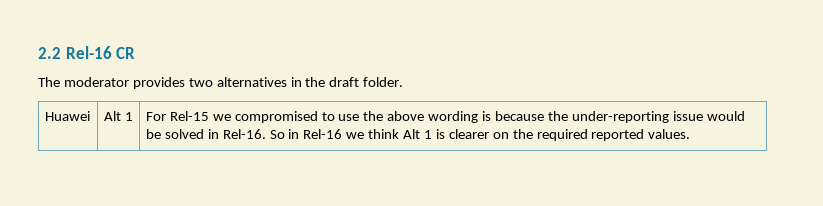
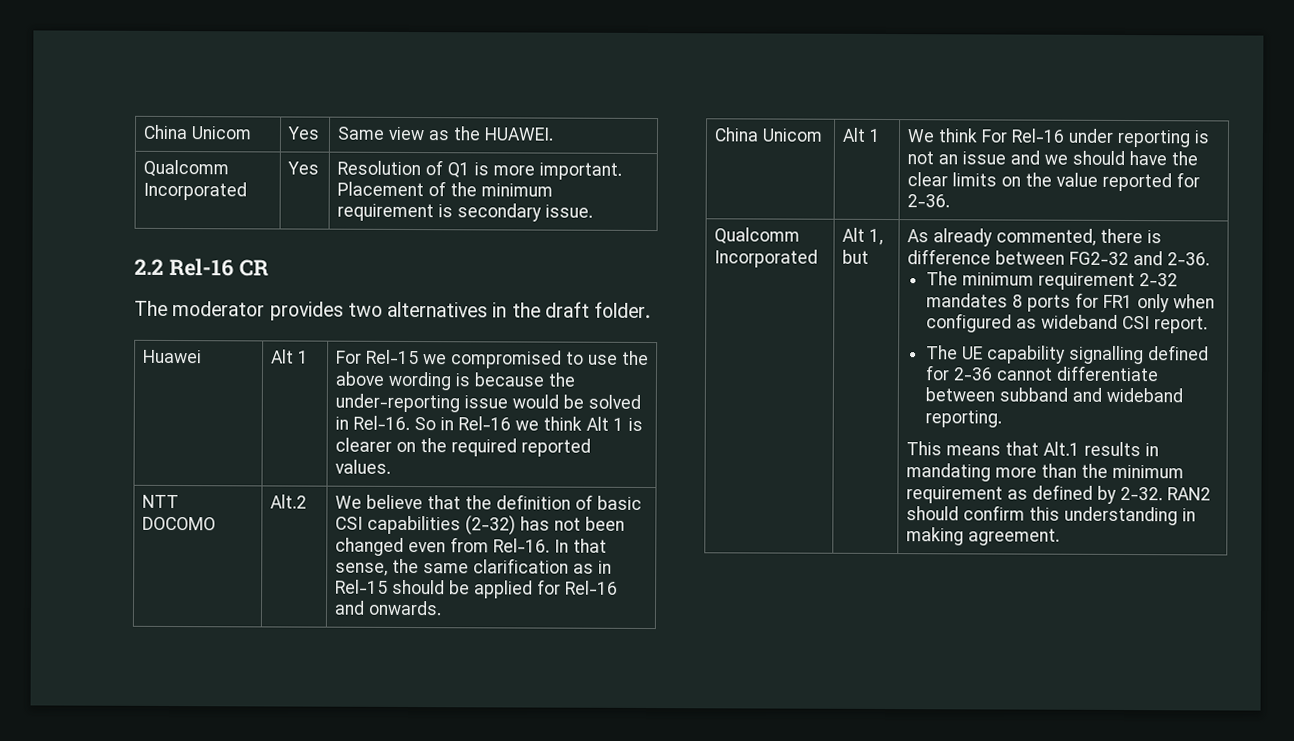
(38, 53) none -> [142,124,252,140] [286,126,320,140] [336,126,554,141] [142,159,229,178] [142,181,247,201] [286,161,319,175] [336,160,622,180] [336,181,553,197] [336,203,593,222] China Unicom | Yes | Same view as the HUAWEI. // Qualcomm Incorporated | Yes | Resolution of Q1 is more important. Placement of the minimum requirement is secondary issue. //
(691, 134) none -> [141,494,179,509] [141,516,216,531] [269,494,307,509] [334,494,642,510] [334,515,625,536] [334,537,607,556] [334,558,612,576] [334,579,618,599] [333,600,442,616] [713,127,823,142] [841,127,881,142] [906,128,1210,148] [906,150,1198,166] [906,172,1200,192] [906,194,950,208] [713,227,800,245] [713,249,818,268] [841,227,883,245] [841,249,869,264] [906,228,1162,247] [906,249,1210,266] [926,271,1179,291] [926,292,1216,313] [926,313,1209,334] [926,345,1210,365] [925,365,1160,382] [925,387,1184,403] [925,410,1003,428] [905,441,1159,457] [905,463,1184,482] [905,484,1211,504] [905,505,1196,526] [905,527,1060,546] // NTT DOCOMO | Alt.2 | We believe that the definition of basic CSI capabilities (2-32) has not been changed even from Rel-16. In that sense, the same clarification as in Rel-15 should be applied for Rel-16 and onwards. // China Unicom | Alt 1 | We think For Rel-16 under reporting is not an issue and we should have the clear limits on the value reported for 2-36. // Qualcomm Incorporated | Alt 1, but | As already commented, there is difference between FG2-32 and 2-36. // The minimum requirement 2-32 mandates 8 ports for FR1 only when configured as wideband CSI report. // The UE capability signalling defined for 2-36 cannot differentiate between subband and wideband reporting. // This means that Alt.1 results in mandating more than the minimum requirement as defined by 2-32. RAN2 should confirm this understanding in making agreement.

